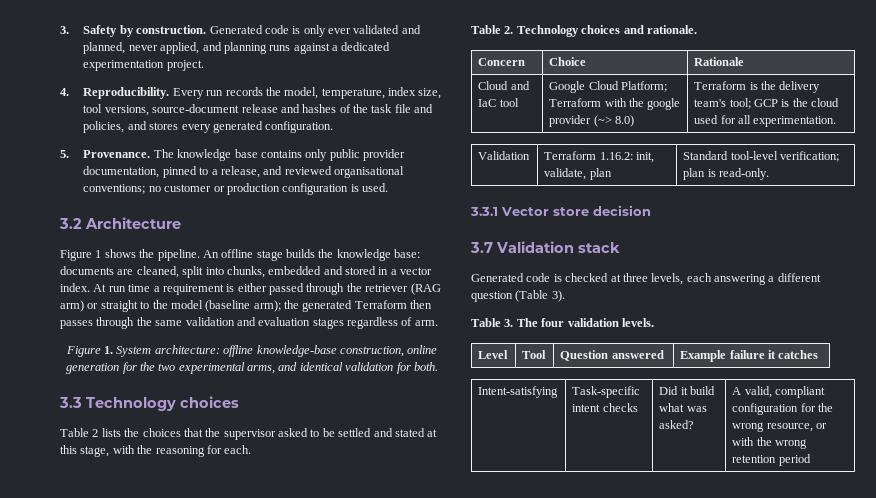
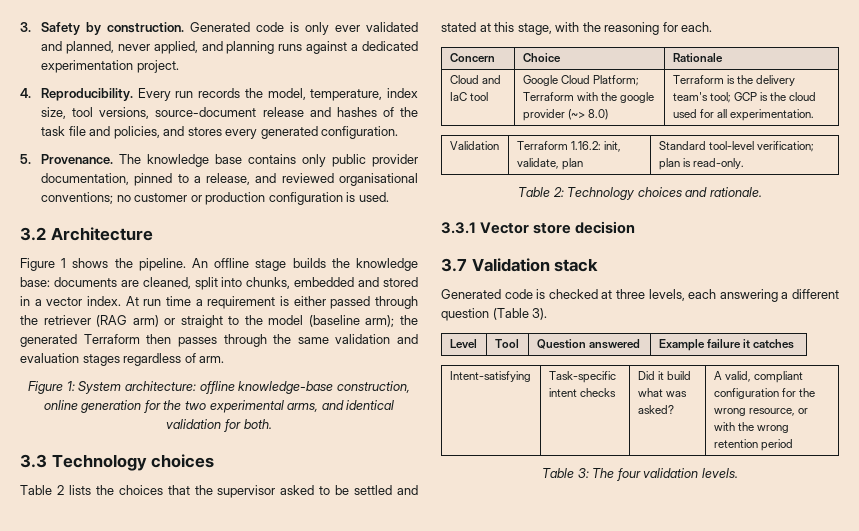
[104,346,114,354] 1. -> [66,381,75,391] 1:
[471,25,697,37] // Table 2. Technology choices and rationale. -> (713, 27) none
(769, 174) none -> [518,187,762,200] // Table 2: Technology choices and rationale.
[471,318,654,327] // Table 3. The four validation levels. -> (548, 314) none
(811, 460) none -> [542,468,738,481] // Table 3: The four validation levels.

